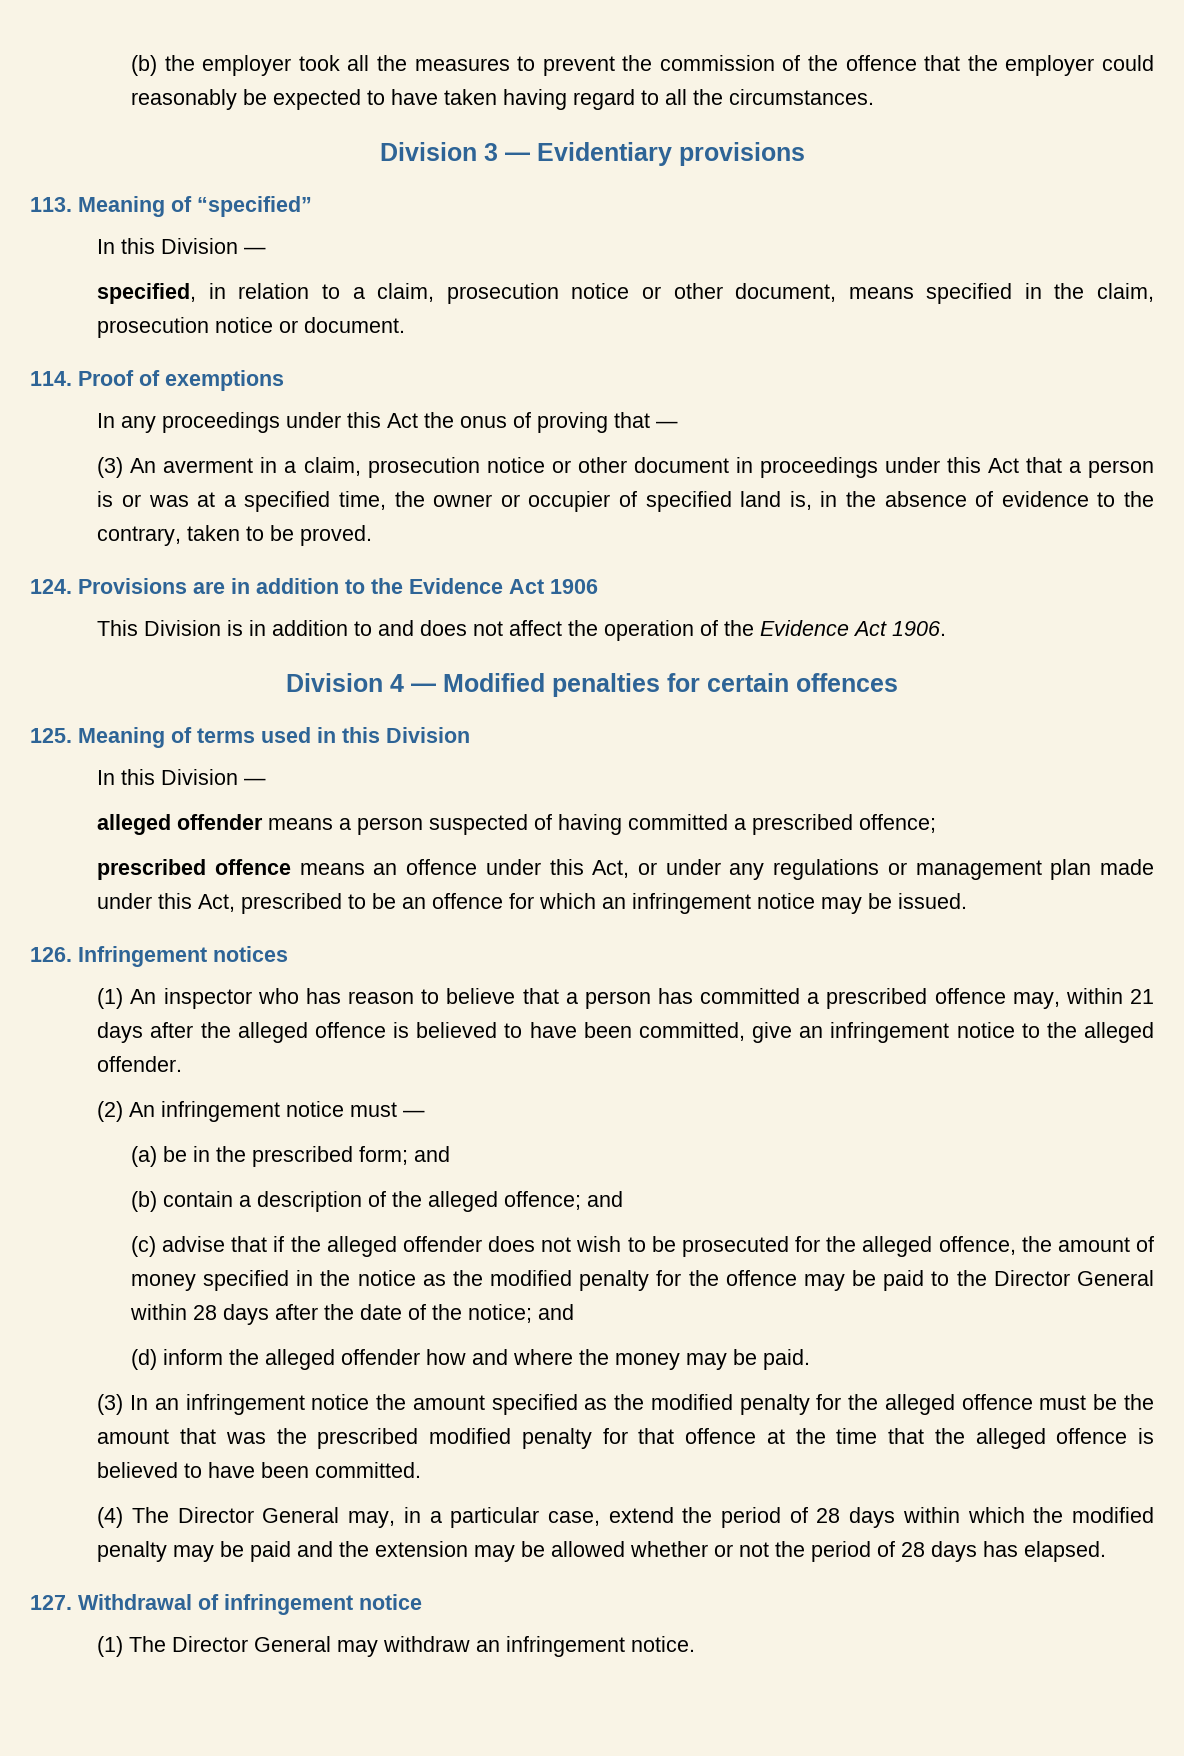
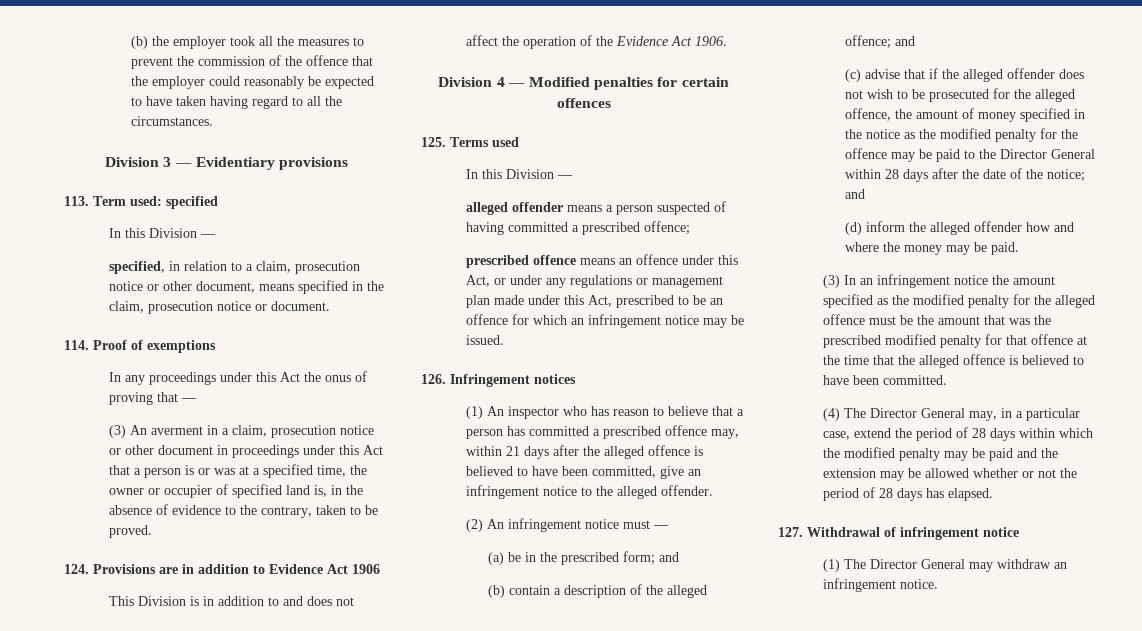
[78,196,312,217] Meaning of “specified” -> [93,196,218,209] Term used: specified
[371,578,403,594] the -> (265, 569) none
[78,727,470,748] Meaning of terms used in this Division -> [450,137,519,147] Terms used

